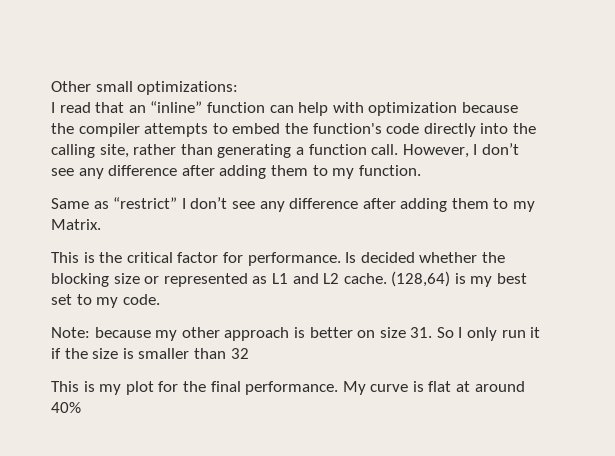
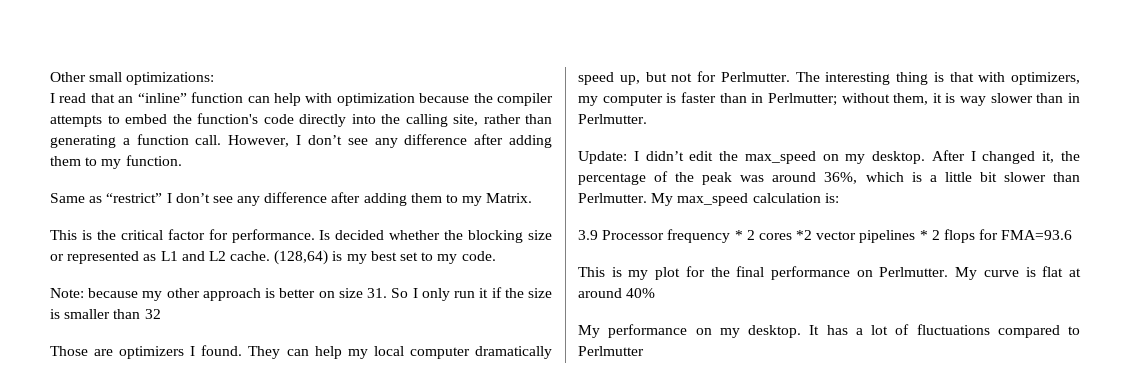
(249, 353) none -> [50,345,552,359] [578,71,1080,85] [578,92,1081,106] [578,114,647,124] [578,150,1080,164] [578,171,1080,185] [578,193,839,206] [578,229,1073,243] // Those are optimizers I found. They can help my local computer dramatically speed up, but not for Perlmutter. The interesting thing is that with optimizers, my computer is faster than in Perlmutter; without them, it is way slower than in Perlmutter. // Update: I didn’t edit the max_speed on my desktop. After I changed it, the percentage of the peak was around 36%, which is a little bit slower than Perlmutter. My max_speed calculation is: // 3.9 Processor frequency * 2 cores *2 vector pipelines * 2 flops for FMA=93.6
[245,381,339,395] performance. -> [771,266,949,280] performance on Perlmutter.
(81, 407) none -> [578,324,1080,338] [578,346,644,356] // My performance on my desktop. It has a lot of fluctuations compared to Perlmutter

